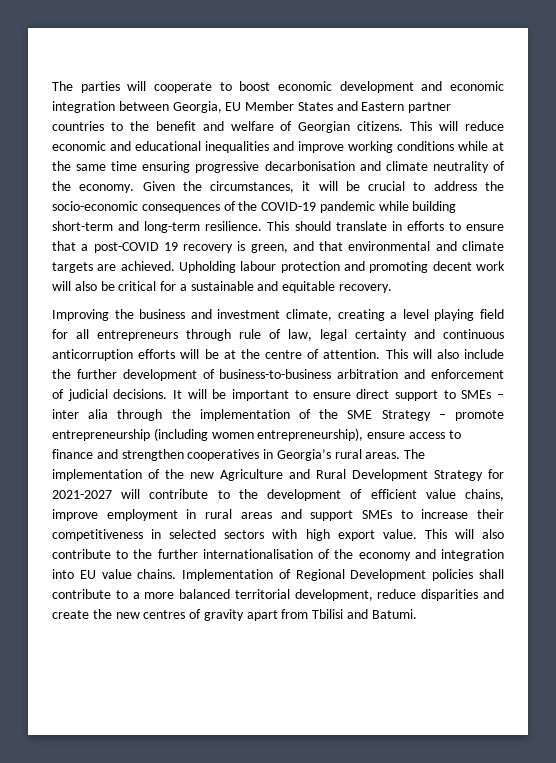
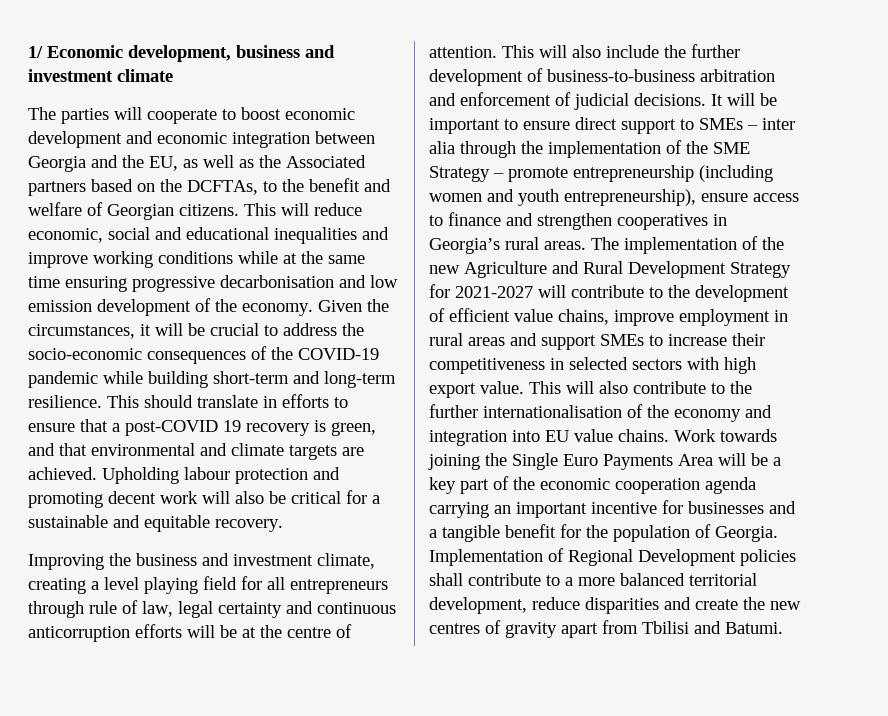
(52, 86) none -> [28,45,335,62] [28,69,173,82] 1/ Economic development, business and investment climate //
[172,101,452,113] [52,121,104,131] Georgia, EU Member States and Eastern partner countries -> [28,155,366,172] [28,179,258,196] Georgia and the EU, as well as the Associated partners based on the DCFTAs,
[52,141,106,151] economic -> [28,227,150,243] economic, social
[385,161,489,173] climate neutrality -> [370,275,398,288] [28,299,191,316] low emission development
(254, 435) none -> [487,189,559,206] and youth
(177, 574) none -> [674,429,777,442] [428,453,781,470] [429,476,756,494] [429,500,796,518] [429,524,778,542] Work towards joining the Single Euro Payments Area will be a key part of the economic cooperation agenda carrying an important incentive for businesses and a tangible benefit for the population of Georgia.

